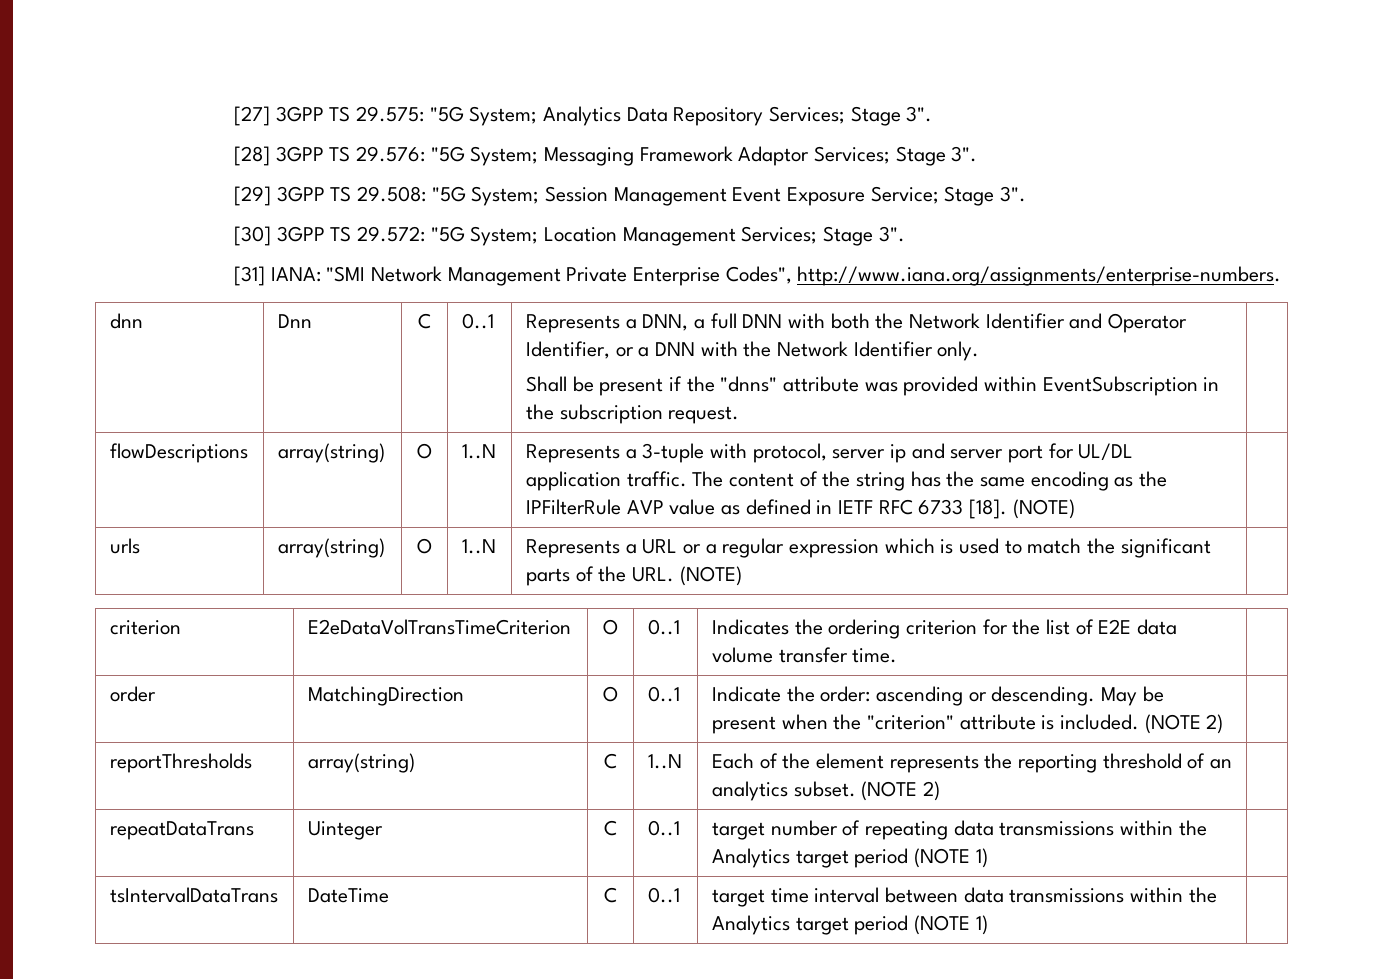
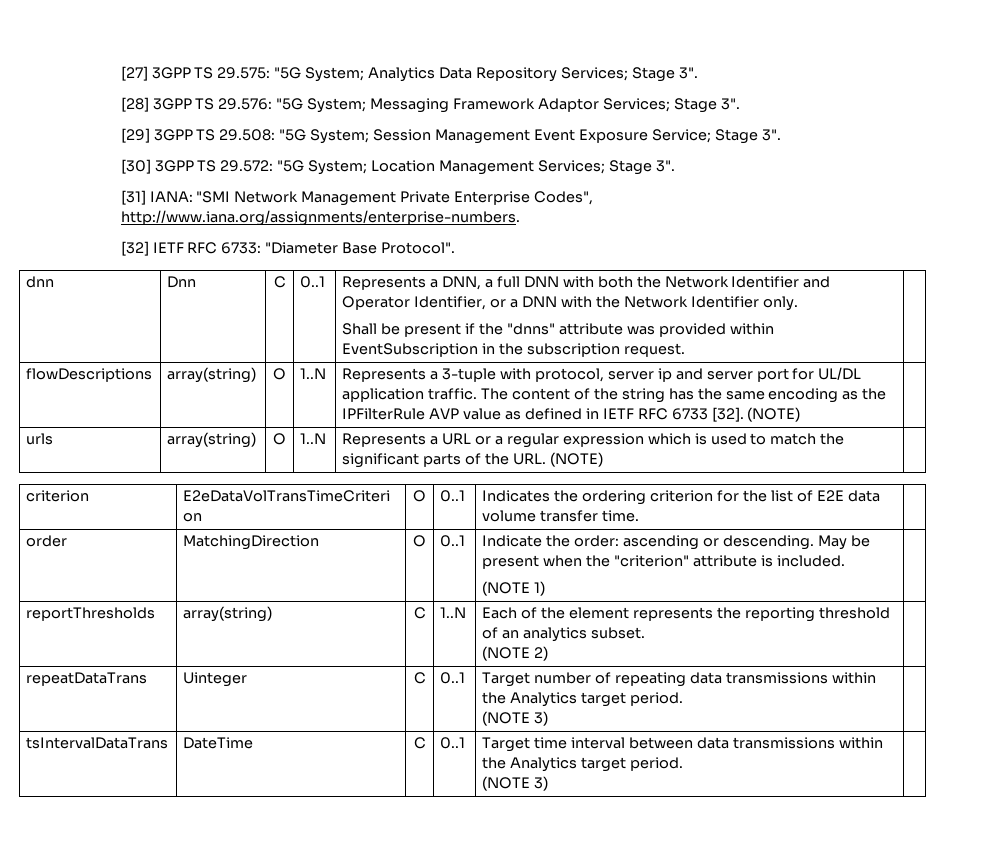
(1282, 276) none -> [120,241,456,256] // [32] IETF RFC 6733: "Diameter Base Protocol".
[968,499,1007,519] [18]. -> [711,407,744,422] [32].
[1144,714,1224,734] (NOTE 2) -> [482,581,546,596] // (NOTE 1)
(856, 789) none -> (646, 633) //
[711,822,765,840] target -> [482,672,531,687] Target
[854,848,988,868] period (NOTE 1) -> [630,692,684,706] [482,711,549,726] period. // (NOTE 3)
[711,889,765,907] target -> [482,737,531,752] Target
[854,915,988,935] period (NOTE 1) -> [630,757,684,771] [482,776,549,791] period. // (NOTE 3)

